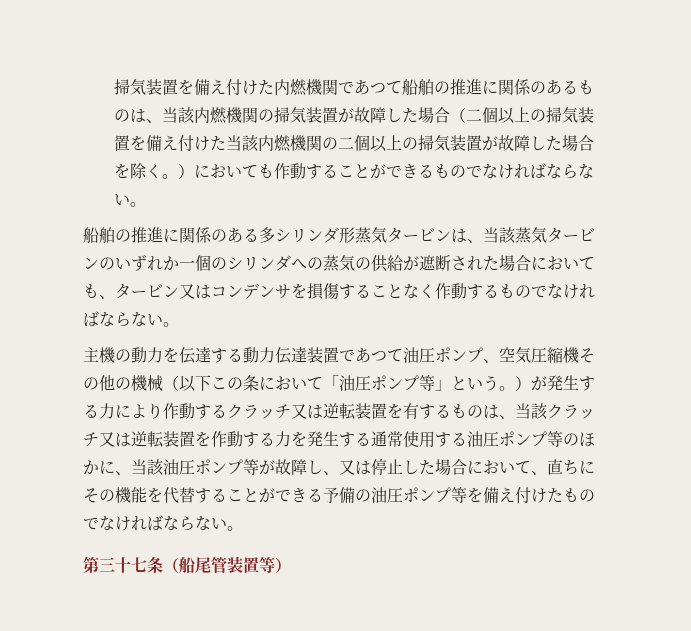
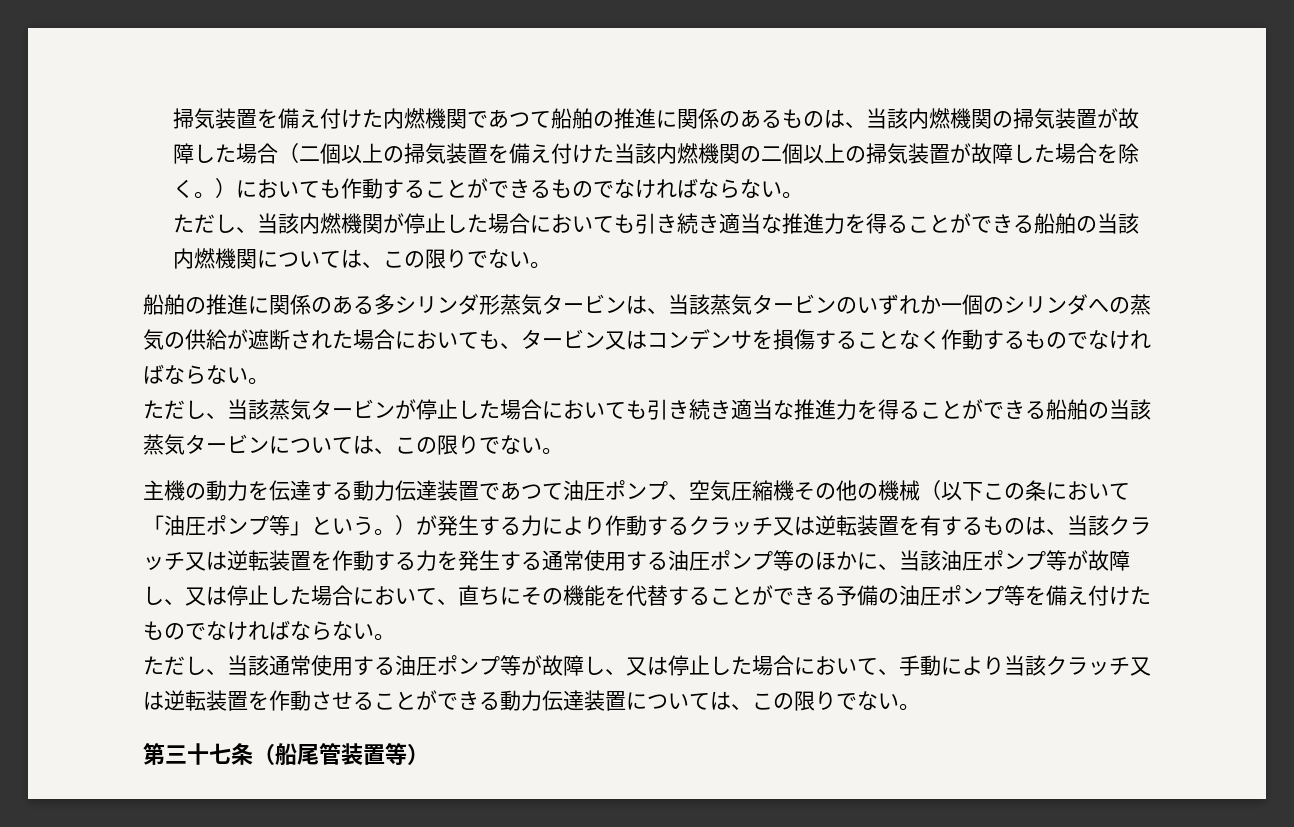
(147, 204) none -> [172,213,1139,234] [172,248,551,269] // ただし、当該内燃機関が停止した場合においても引き続き適当な推進力を得ることができる船舶の当該内燃機関については、この限りでない。
(179, 324) none -> [143,399,1151,420] [143,434,563,455] // ただし、当該蒸気タービンが停止した場合においても引き続き適当な推進力を得ることができる船舶の当該蒸気タービンについては、この限りでない。
(243, 528) none -> [143,655,1151,676] [143,690,920,711] // ただし、当該通常使用する油圧ポンプ等が故障し、又は停止した場合において、手動により当該クラッチ又は逆転装置を作動させることができる動力伝達装置については、この限りでない。

